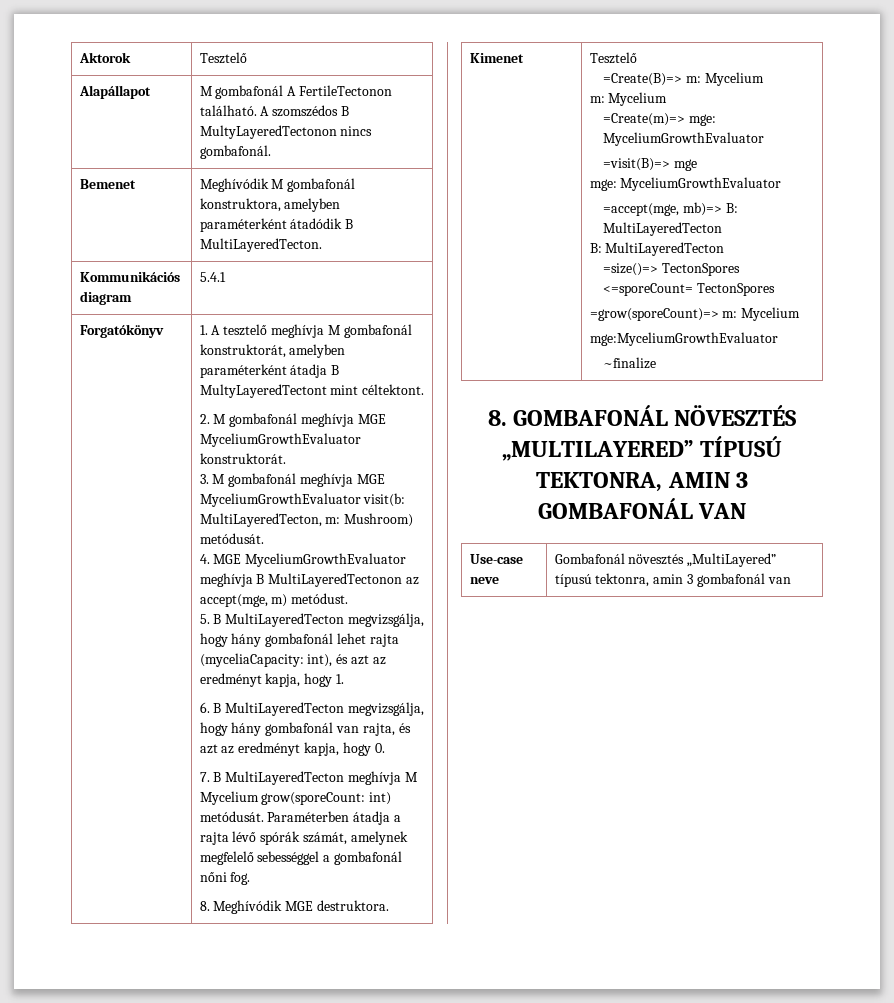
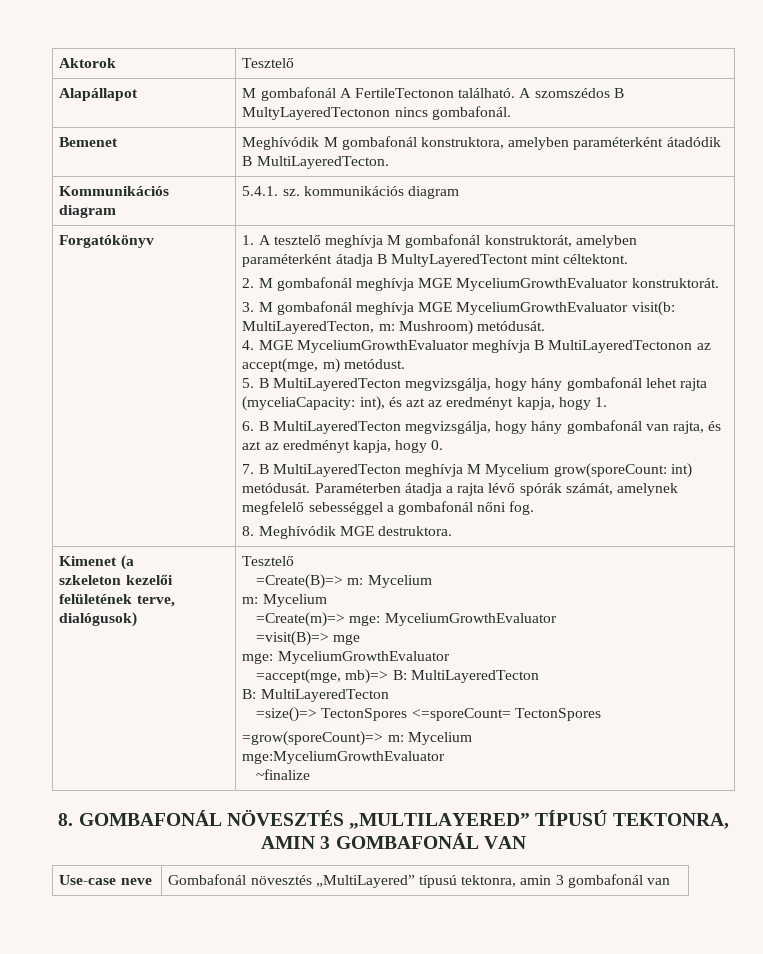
[199,272,226,282] 5.4.1 -> [242,186,459,199] 5.4.1. sz. kommunikációs diagram
(524, 58) none -> [120,555,134,570] [59,574,173,585] [59,594,175,607] [59,612,138,627] (a // szkeleton kezelői felületének terve, dialógusok)

